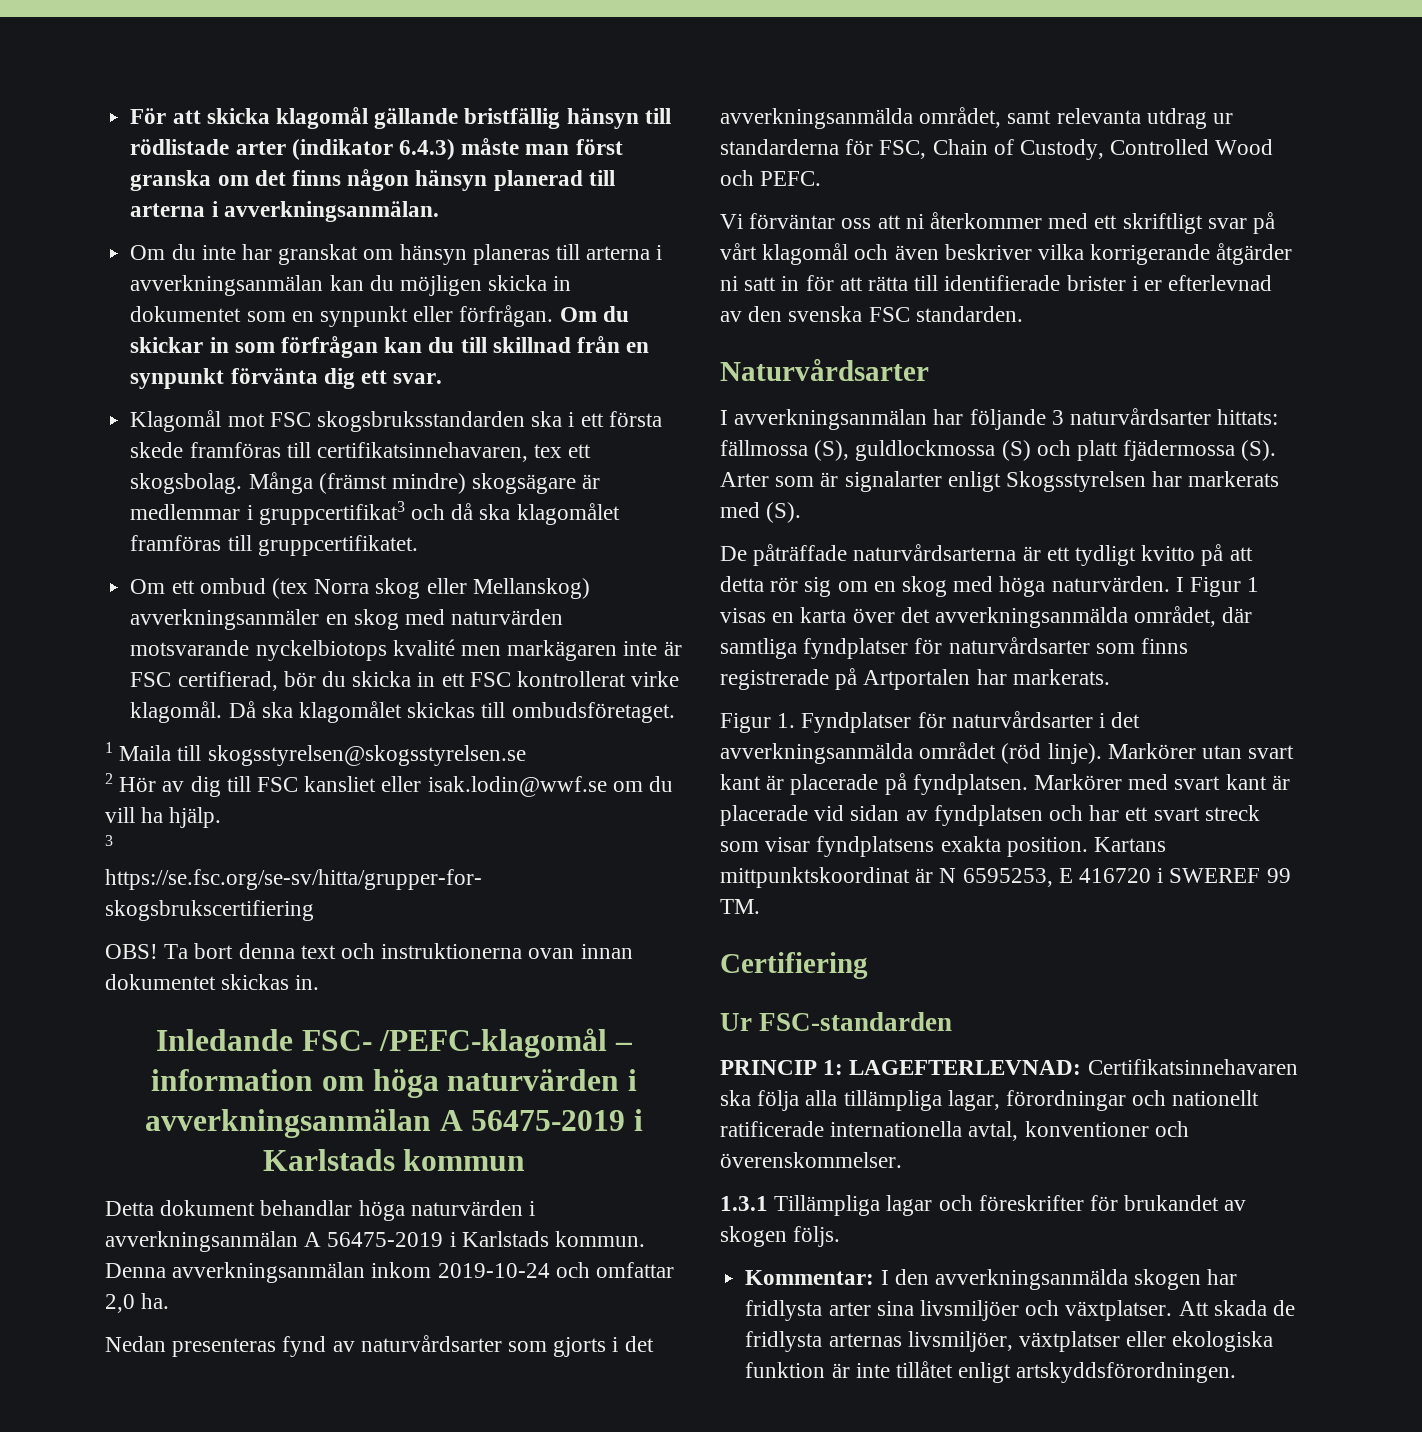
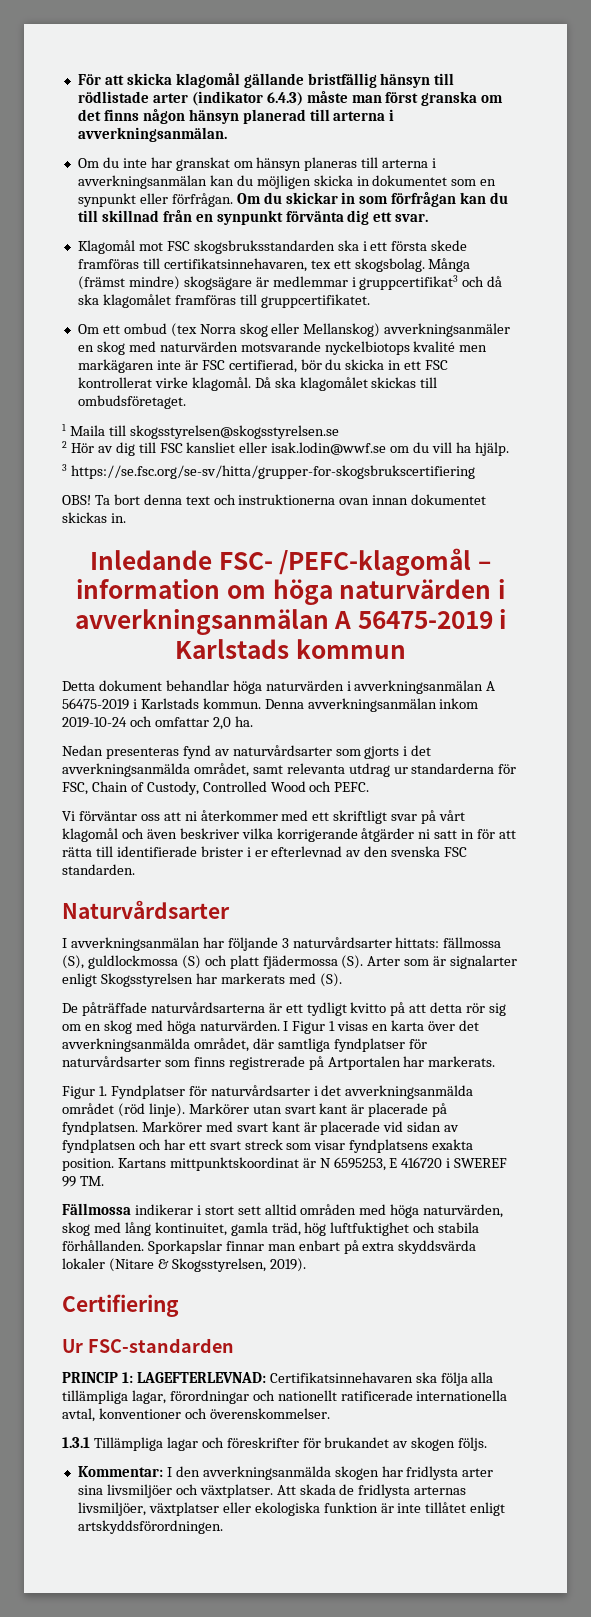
(760, 906) none -> [62,1203,504,1218] [62,1222,480,1236] [62,1240,477,1254] [62,1258,306,1272] // Fällmossa indikerar i stort sett alltid områden med höga naturvärden, skog med lång kontinuitet, gamla träd, hög luftfuktighet och stabila förhållanden. Sporkapslar finnar man enbart på extra skyddsvärda lokaler (Nitare & Skogsstyrelsen, 2019).

